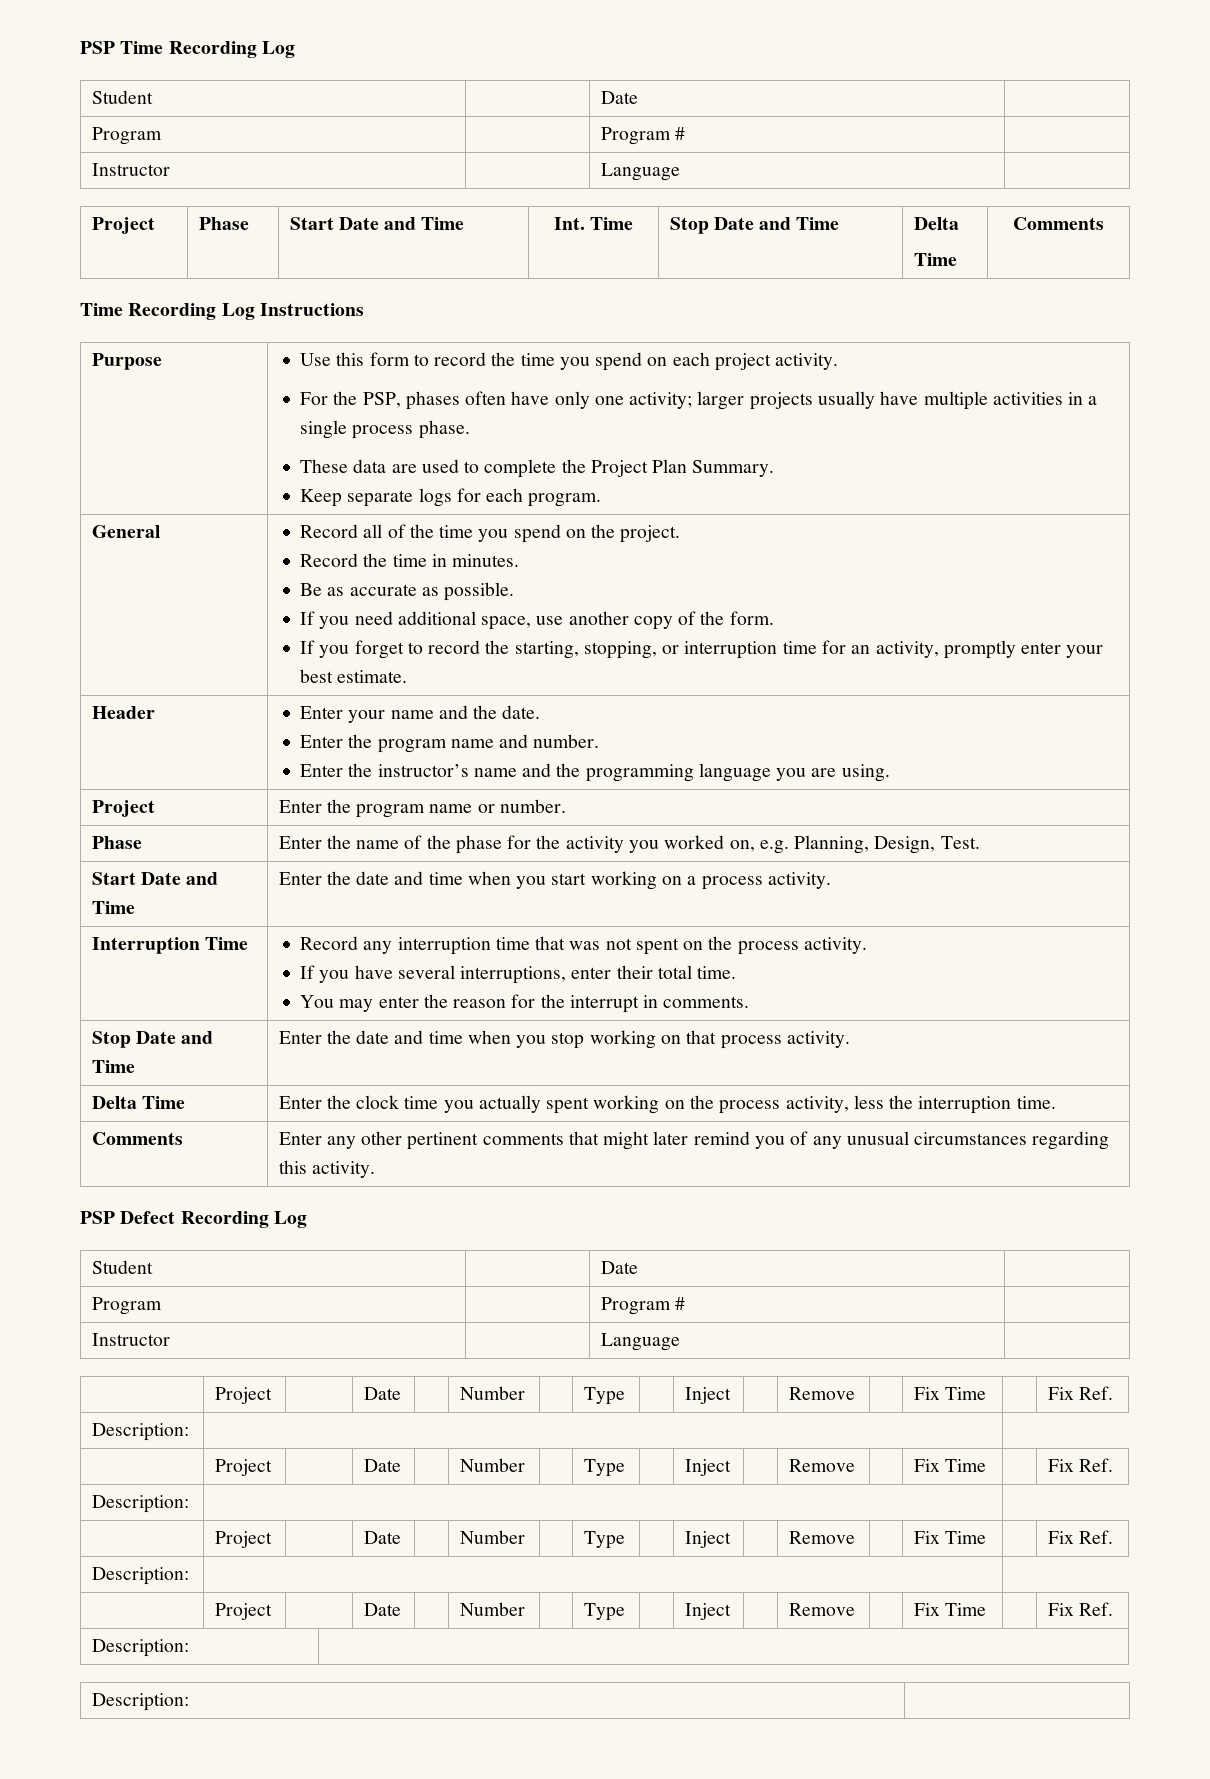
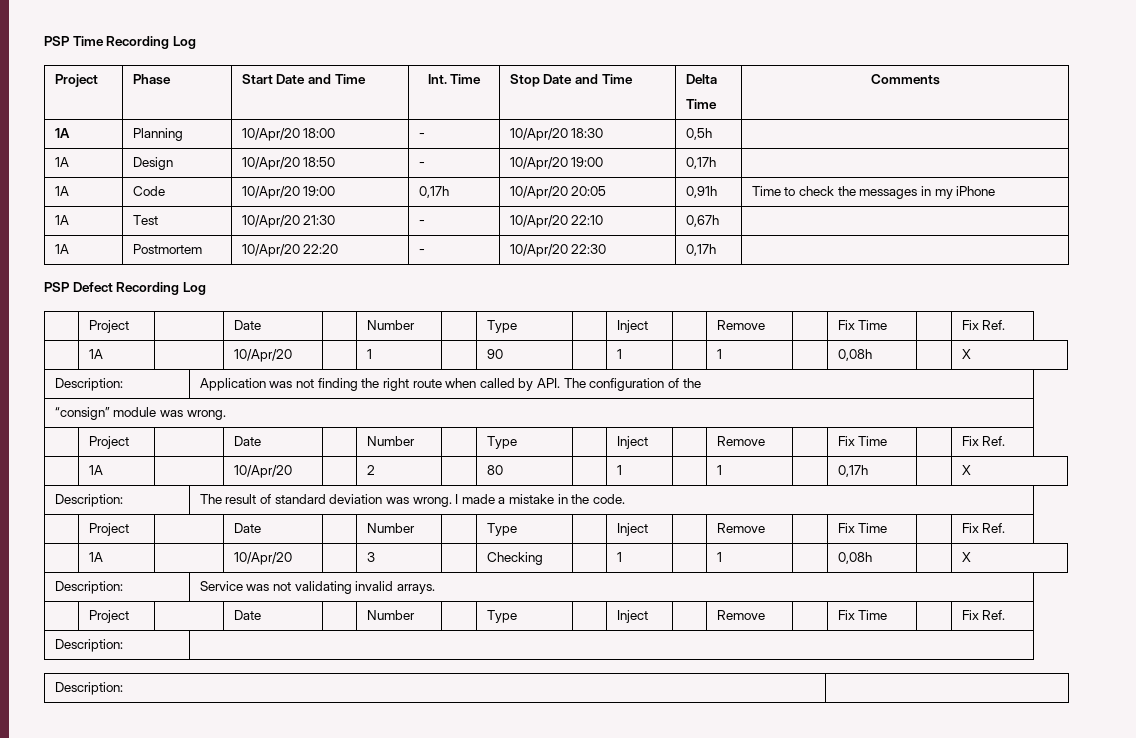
[91,90,153,104] [600,91,638,104] [91,127,162,145] [600,127,685,145] [91,163,170,176] [600,163,680,181] // Student | | Date | // Program | | Program # | // Instructor | | Language | -> (196, 42) none
[80,303,364,320] [91,353,162,370] [300,352,839,371] [300,391,1098,410] [300,420,470,439] [300,459,775,478] [300,488,602,507] [91,525,160,538] [300,524,681,543] [300,553,520,567] [300,582,515,601] [300,611,774,630] [300,640,1104,659] [300,669,408,683] [91,706,155,719] [300,705,541,723] [300,734,600,753] [300,763,890,782] [91,800,155,817] [278,799,566,818] [91,836,142,849] [278,835,980,854] [91,872,219,885] [91,901,135,914] [278,871,831,890] [91,937,248,954] [300,936,867,955] [300,965,737,984] [300,994,750,1013] [91,1031,214,1048] [91,1060,135,1073] [278,1030,850,1049] [91,1096,185,1109] [278,1095,1056,1114] [91,1132,183,1145] [278,1131,1110,1150] [278,1160,375,1178] [80,1211,307,1228] [91,1260,153,1274] [600,1261,638,1274] [91,1297,162,1315] [600,1297,685,1315] [91,1333,170,1346] [600,1333,680,1351] // Time Recording Log Instructions // Purpose | Use this form to record the time you spend on each project activity. // For the PSP, phases often have only one activity; larger projects usually have multiple activities in a single process phase. // These data are used to complete the Project Plan Summary. // Keep separate logs for each program. // General | Record all of the time you spend on the project. // Record the time in minutes. // Be as accurate as possible. // If you need additional space, use another copy of the form. // If you forget to record the starting, stopping, or interruption time for an activity, promptly enter your best estimate. // Header | Enter your name and the date. // Enter the program name and number. // Enter the instructor’s name and the programming language you are using. // Project | Enter the program name or number. // Phase | Enter the name of the phase for the activity you worked on, e.g. Planning, Design, Test. // Start Date and Time | Enter the date and time when you start working on a process activity. // Interruption Time | Record any interruption time that was not spent on the process activity. // If you have several interruptions, enter their total time. // You may enter the reason for the interrupt in comments. // Stop Date and Time | Enter the date and time when you stop working on that process activity. // Delta Time | Enter the clock time you actually spent working on the process activity, less the interruption time. // Comments | Enter any other pertinent comments that might later remind you of any unusual circumstances regarding this activity. // PSP Defect Recording Log // Student | | Date | // Program | | Program # | // Instructor | | Language | -> [54,128,70,138] [132,128,183,141] [241,128,336,141] [418,133,425,138] [509,128,604,141] [685,128,712,140] [54,157,69,167] [132,157,173,170] [241,157,336,170] [418,162,425,167] [509,157,604,170] [685,157,716,169] [54,186,69,196] [132,186,165,196] [241,186,336,199] [418,186,449,198] [509,186,607,199] [685,186,717,198] [751,186,996,199] [54,215,69,225] [132,215,158,225] [241,215,336,228] [418,220,425,225] [509,215,604,228] [685,215,719,227] [54,244,69,254] [132,244,202,254] [241,244,339,257] [418,249,425,254] [509,244,607,257] [685,244,716,256] [44,282,206,295] // 1A | Planning | 10/Apr/20 18:00 | - | 10/Apr/20 18:30 | 0,5h | // 1A | Design | 10/Apr/20 18:50 | - | 10/Apr/20 19:00 | 0,17h | // 1A | Code | 10/Apr/20 19:00 | 0,17h | 10/Apr/20 20:05 | 0,91h | Time to check the messages in my iPhone // 1A | Test | 10/Apr/20 21:30 | - | 10/Apr/20 22:10 | 0,67h | // 1A | Postmortem | 10/Apr/20 22:20 | - | 10/Apr/20 22:30 | 0,17h | // PSP Defect Recording Log
[91,1423,189,1441] Description: | -> [88,349,103,359] [233,349,292,362] [366,349,372,359] [486,349,503,359] [616,349,622,359] [716,349,722,359] [837,349,872,361] [961,349,971,359] [54,378,123,391] [199,378,701,391] [54,407,226,420] | 1A | | 10/Apr/20 | | 1 | | 90 | | 1 | | 1 | | 0,08h | | X // Description: | Application was not finding the right route when called by API. The configuration of the // “consign” module was wrong.
[91,1495,189,1513] Description: | -> [88,465,103,475] [233,465,292,478] [366,465,375,475] [486,465,503,475] [616,465,622,475] [716,465,722,475] [837,465,868,477] [961,465,971,475] [54,494,123,507] [199,494,626,507] | 1A | | 10/Apr/20 | | 2 | | 80 | | 1 | | 1 | | 0,17h | | X // Description: | The result of standard deviation was wrong. I made a mistake in the code.
[91,1567,189,1585] Description: | -> [88,552,103,562] [233,552,292,565] [366,552,375,562] [486,552,543,565] [616,552,622,562] [716,552,722,562] [837,552,872,564] [961,552,971,562] [54,581,123,594] [199,581,435,594] | 1A | | 10/Apr/20 | | 3 | | Checking | | 1 | | 1 | | 0,08h | | X // Description: | Service was not validating invalid arrays.

